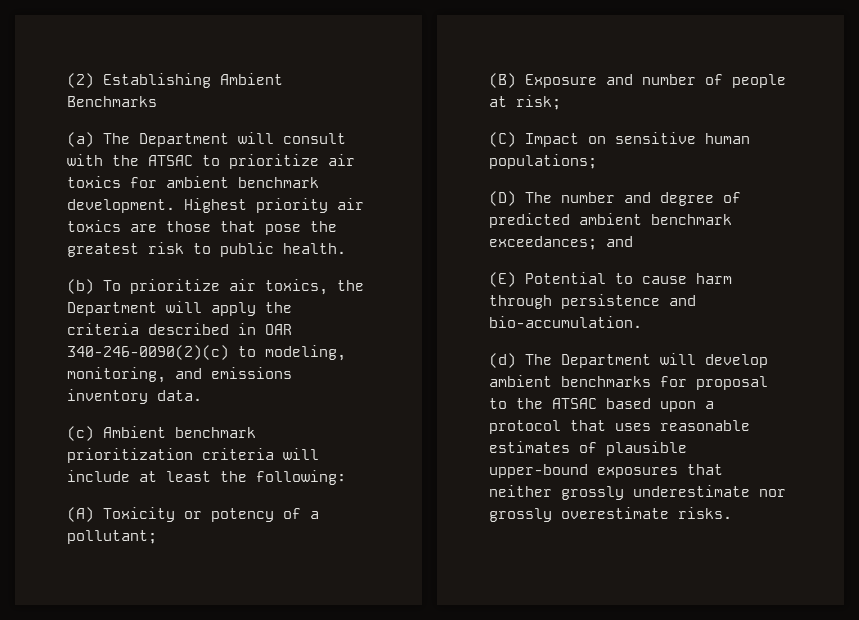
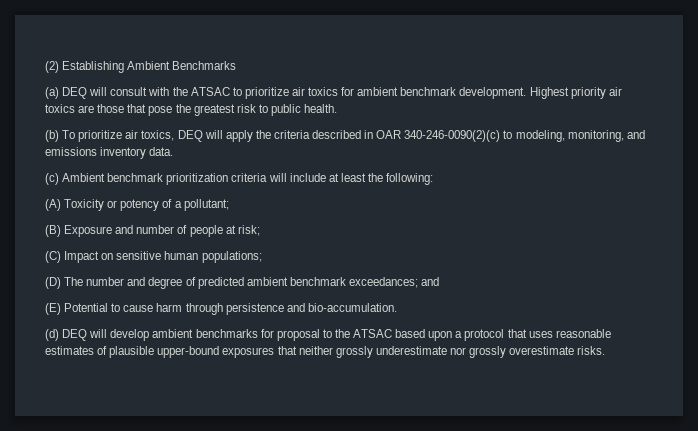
[103,133,229,147] The Department -> [62,87,88,99] DEQ
[337,280,364,291] [67,302,157,316] the Department -> [177,130,203,142] DEQ
[525,354,651,368] The Department -> [62,329,88,341] DEQ

